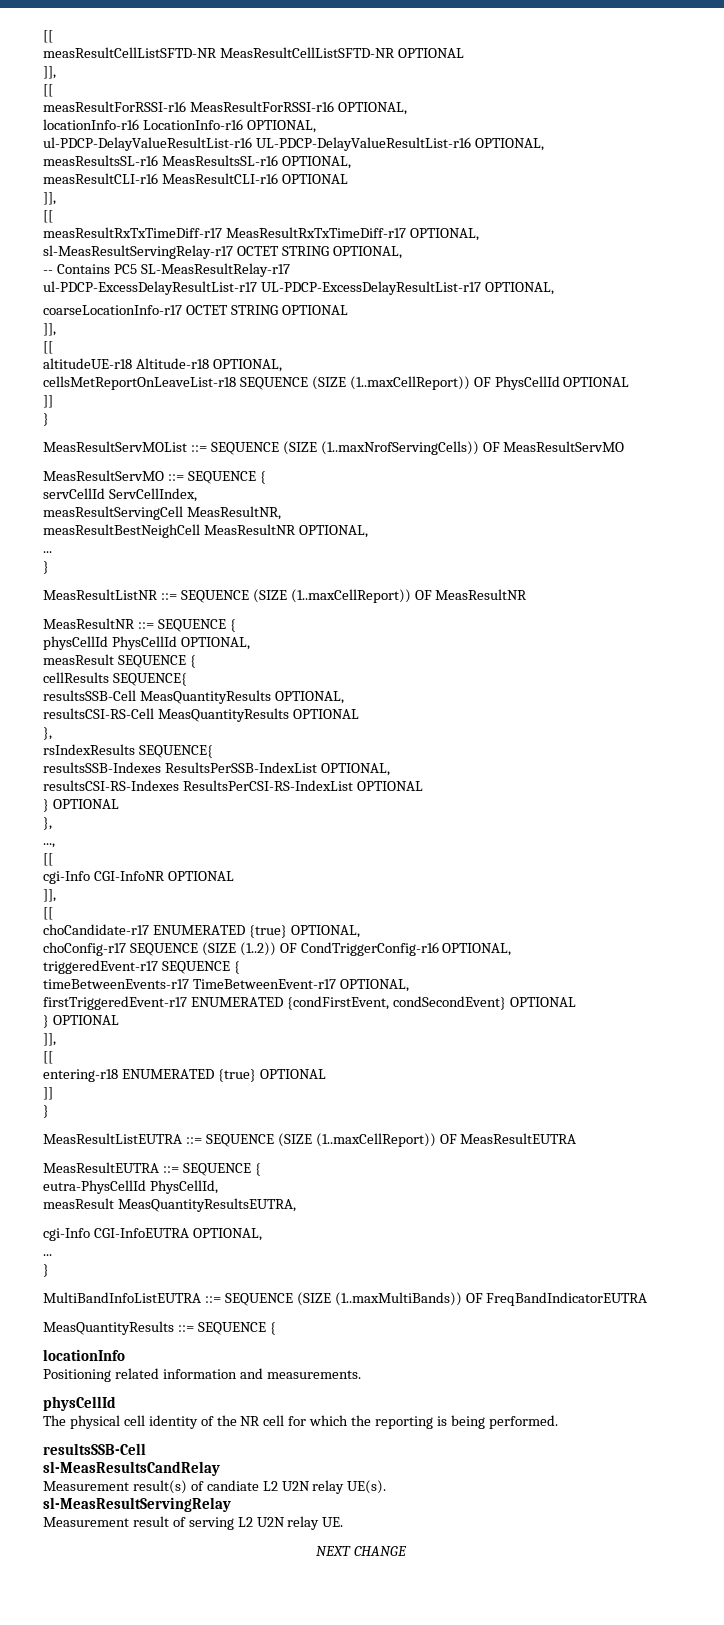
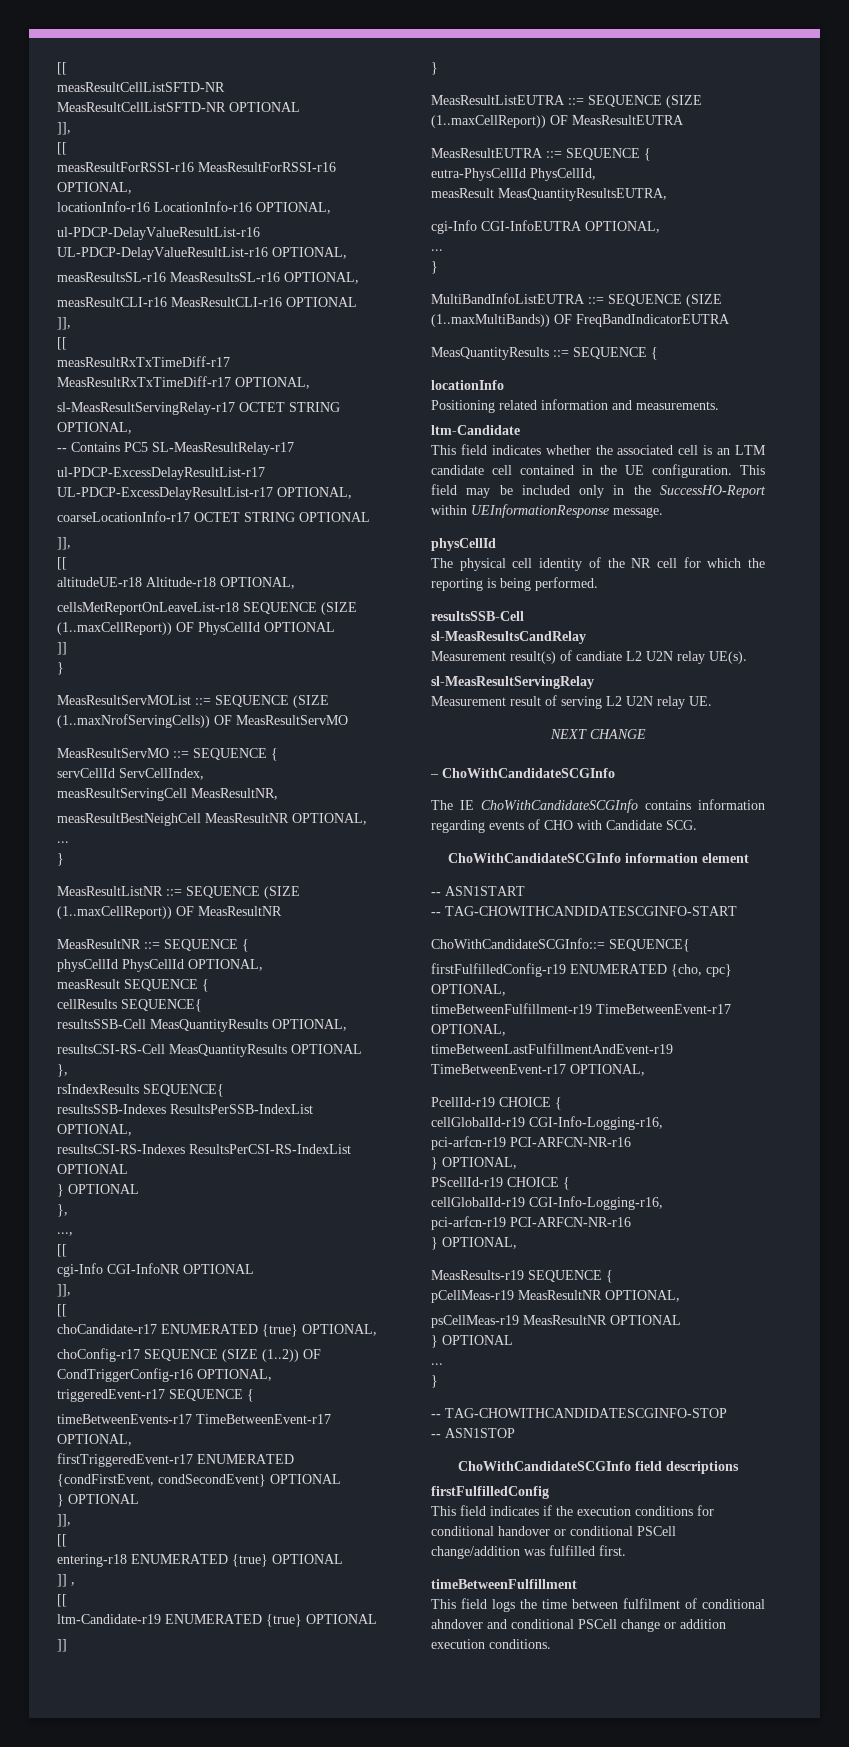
(326, 1074) none -> [57,1574,75,1587] [57,1594,67,1607] [57,1614,377,1627] // ]] , // [[ // ltm-Candidate-r19 ENUMERATED {true} OPTIONAL
(361, 1374) none -> [431,425,520,435] [431,444,766,455] [431,464,765,478] [431,484,766,498] [431,504,663,518] // ltm-Candidate // This field indicates whether the associated cell is an LTM candidate cell contained in the UE configuration. This field may be included only in the SuccessHO-Report within UEInformationResponse message.
(407, 1551) none -> [430,768,615,778] [431,799,765,813] [431,819,697,833] [447,853,749,863] [431,886,525,896] [431,906,737,916] [431,938,690,952] [431,963,732,977] [431,984,506,996] [431,1003,731,1014] [431,1024,506,1036] [431,1043,673,1054] [431,1064,645,1076] [431,1097,562,1110] [431,1116,663,1130] [431,1136,631,1150] [431,1157,517,1170] [431,1177,570,1190] [431,1196,663,1210] [431,1216,631,1230] [431,1237,517,1250] [431,1270,613,1283] [431,1290,680,1303] [431,1315,681,1328] [431,1335,513,1348] [431,1363,443,1365] [431,1375,438,1388] [431,1408,727,1418] [431,1428,515,1438] [458,1461,739,1474] [431,1486,549,1499] [431,1505,714,1516] [431,1526,676,1536] [431,1545,626,1559] [431,1579,577,1589] [431,1598,765,1612] [431,1619,726,1632] [431,1639,551,1649] // – ChoWithCandidateSCGInfo // The IE ChoWithCandidateSCGInfo contains information regarding events of CHO with Candidate SCG. // ChoWithCandidateSCGInfo information element // -- ASN1START // -- TAG-CHOWITHCANDIDATESCGINFO-START // ChoWithCandidateSCGInfo::= SEQUENCE{ // firstFulfilledConfig-r19 ENUMERATED {cho, cpc} OPTIONAL, // timeBetweenFulfillment-r19 TimeBetweenEvent-r17 OPTIONAL, // timeBetweenLastFulfillmentAndEvent-r19 TimeBetweenEvent-r17 OPTIONAL, // PcellId-r19 CHOICE { // cellGlobalId-r19 CGI-Info-Logging-r16, // pci-arfcn-r19 PCI-ARFCN-NR-r16 // } OPTIONAL, // PScellId-r19 CHOICE { // cellGlobalId-r19 CGI-Info-Logging-r16, // pci-arfcn-r19 PCI-ARFCN-NR-r16 // } OPTIONAL, // MeasResults-r19 SEQUENCE { // pCellMeas-r19 MeasResultNR OPTIONAL, // psCellMeas-r19 MeasResultNR OPTIONAL // } OPTIONAL // ... // } // -- TAG-CHOWITHCANDIDATESCGINFO-STOP // -- ASN1STOP // ChoWithCandidateSCGInfo field descriptions // firstFulfilledConfig // This field indicates if the execution conditions for conditional handover or conditional PSCell change/addition was fulfilled first. // timeBetweenFulfillment // This field logs the time between fulfilment of conditional ahndover and conditional PSCell change or addition execution conditions.

